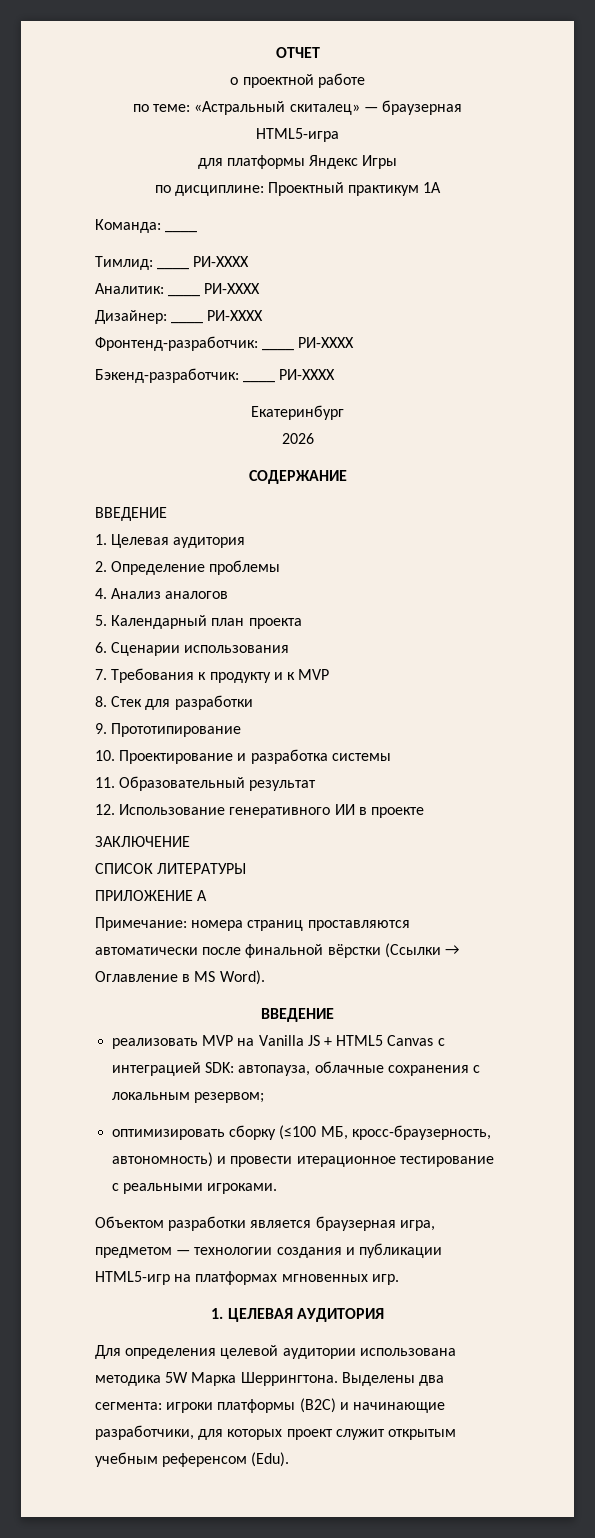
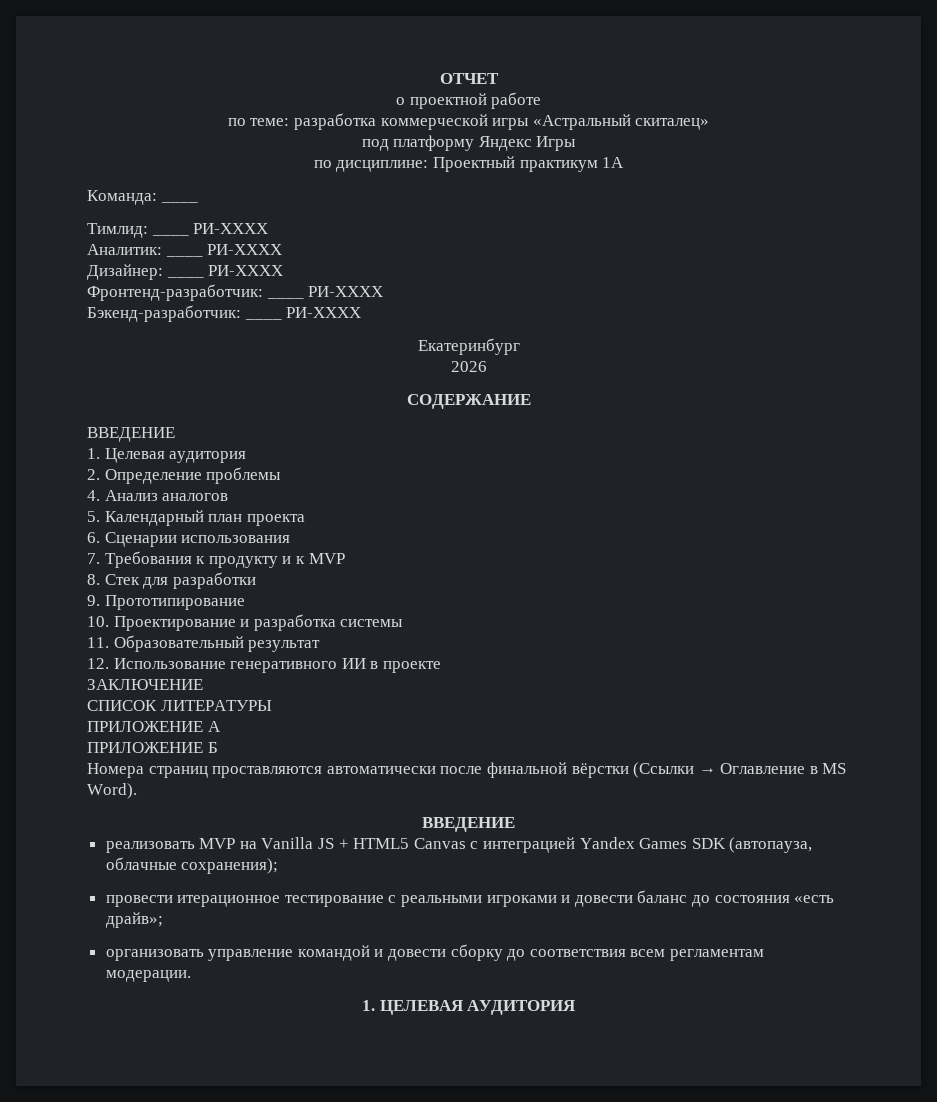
(191, 108) none -> [293,113,530,130] разработка коммерческой игры
[363,100,462,115] [256,128,339,142] [197,155,305,169] — браузерная HTML5-игра // для платформы -> [361,135,475,151] // под платформу
[95,917,244,931] Примечание: номера -> [87,742,218,753] [87,763,144,778] ПРИЛОЖЕНИЕ Б // Номера
[205,1061,480,1076] [112,1092,265,1103] [112,1125,491,1140] [112,1152,227,1167] SDK: автопауза, облачные сохранения с локальным резервом; // оптимизировать сборку (≤100 МБ, кросс-браузерность, автономность) и -> [579,837,813,853] [105,857,279,874] Yandex Games SDK (автопауза, облачные сохранения); //
[207,1183,278,1194] [95,1216,435,1231] [95,1243,442,1258] [95,1271,399,1285] [211,1308,384,1322] [95,1345,456,1359] [95,1372,444,1386] [95,1398,445,1413] [95,1425,456,1440] [95,1452,290,1467] игроками. // Объектом разработки является браузерная игра, предметом — технологии создания и публикации HTML5-игр на платформах мгновенных игр. // 1. ЦЕЛЕВАЯ АУДИТОРИЯ // Для определения целевой аудитории использована методика 5W Марка Шеррингтона. Выделены два сегмента: игроки платформы (B2C) и начинающие разработчики, для которых проект служит открытым учебным референсом (Edu). -> [486,890,835,907] [105,912,163,928] [105,944,765,961] [105,970,191,982] [361,1000,576,1015] игроками и довести баланс до состояния «есть драйв»; // организовать управление командой и довести сборку до соответствия всем регламентам модерации. // 1. ЦЕЛЕВАЯ АУДИТОРИЯ

